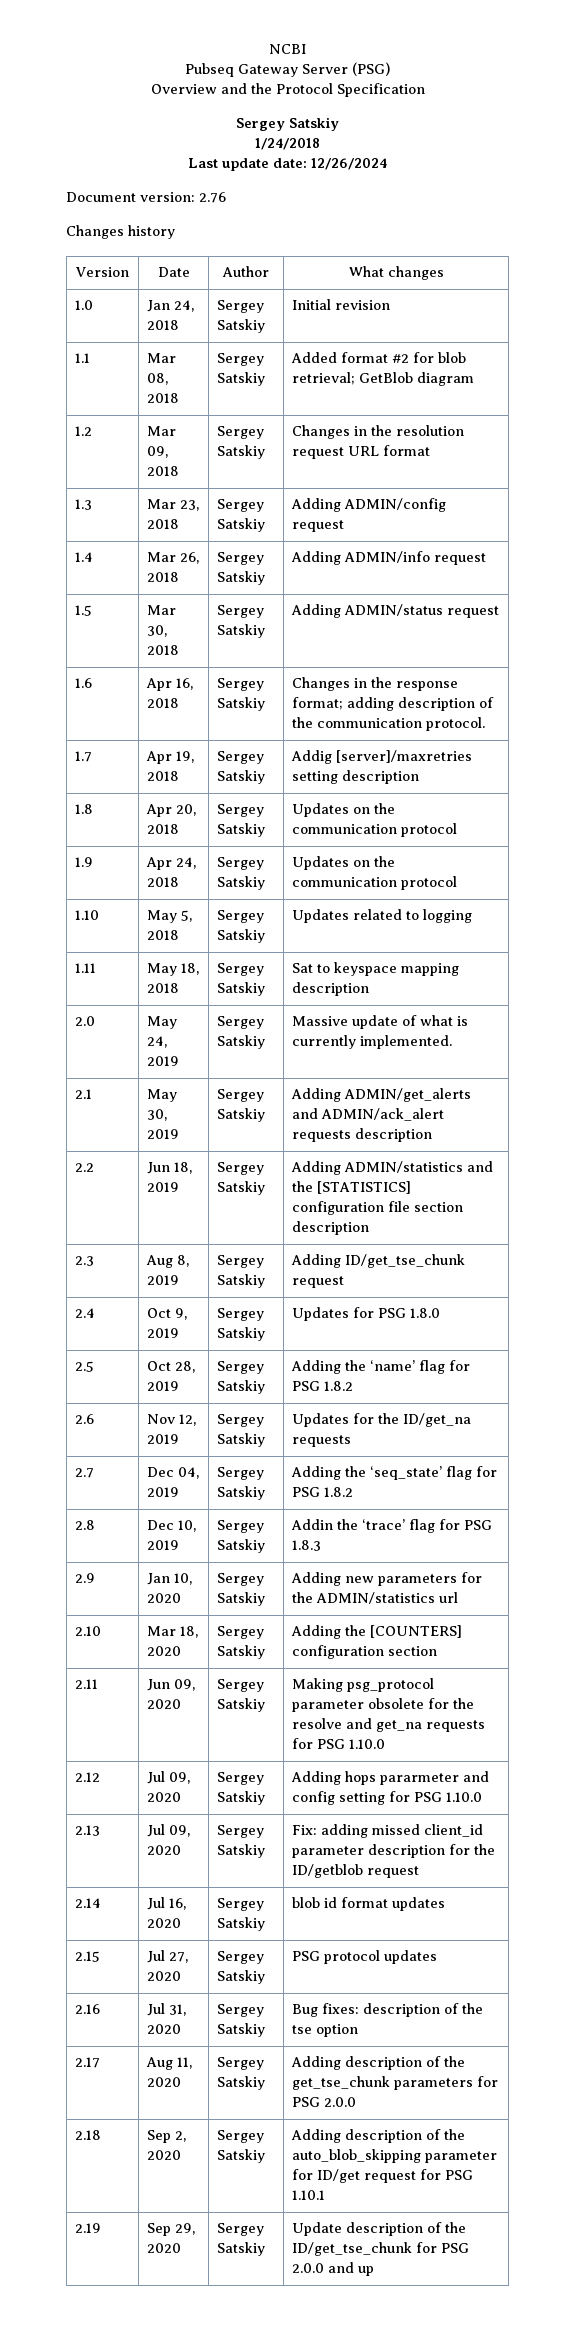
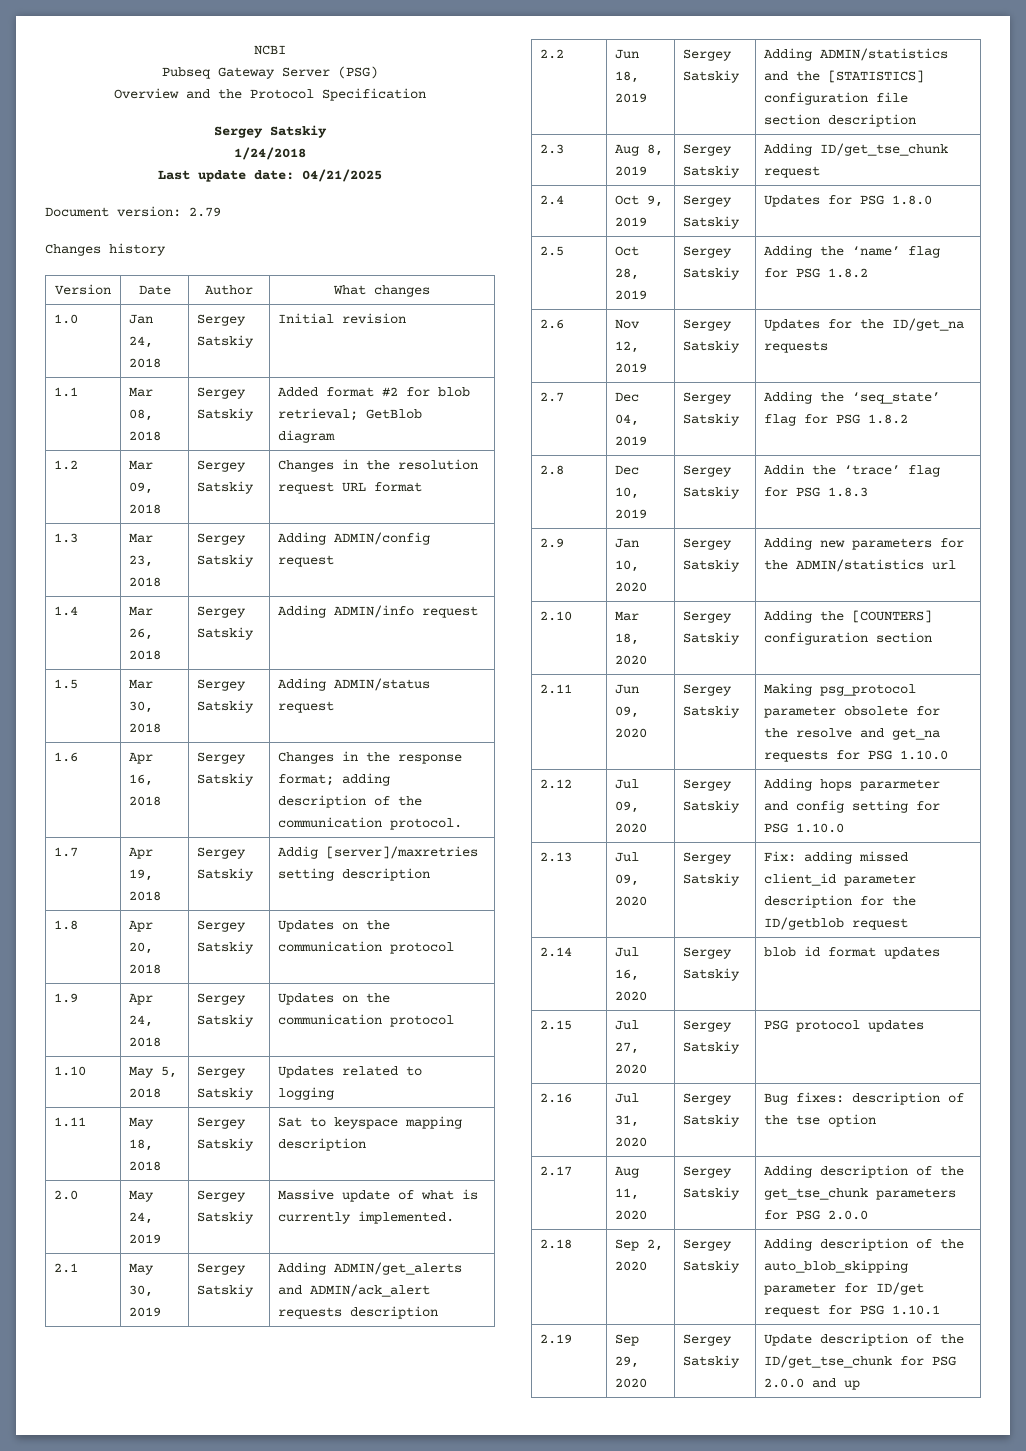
[311,158,387,170] 12/26/2024 -> [302,169,382,182] 04/21/2025
[199,192,226,203] 2.76 -> [189,207,221,217] 2.79

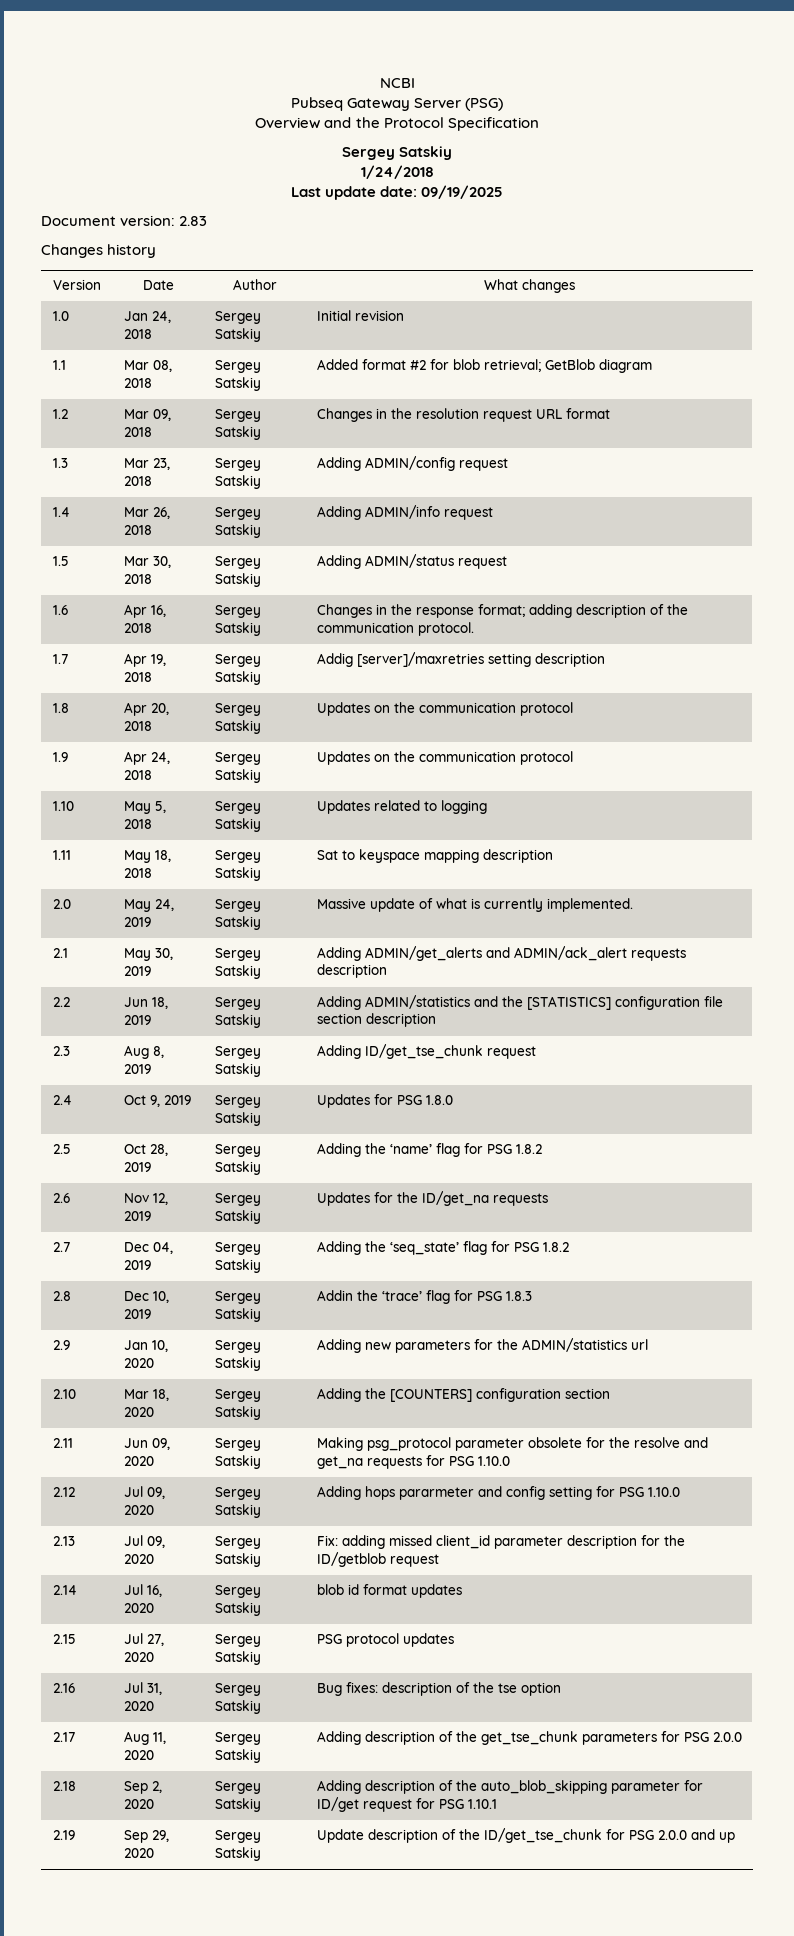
[302,169,382,182] 04/21/2025 -> [421,185,504,199] 09/19/2025
[189,207,221,217] 2.79 -> [179,216,208,226] 2.83

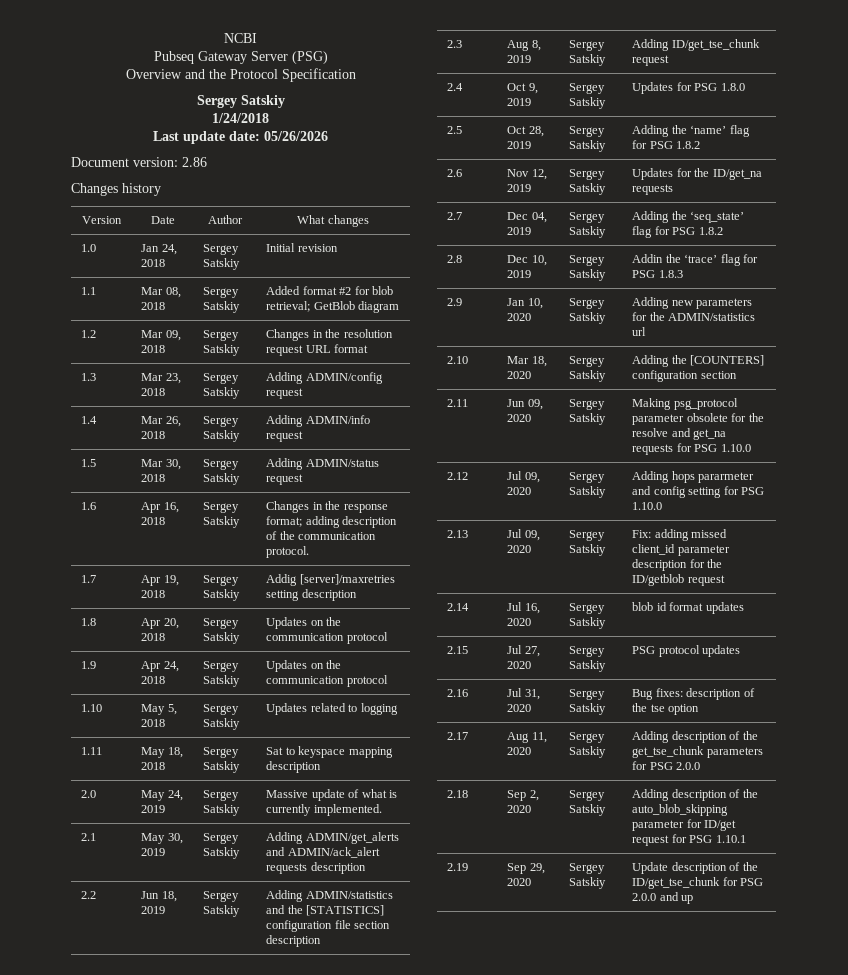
[421,185,504,199] 09/19/2025 -> [264,131,328,141] 05/26/2026
[179,216,208,226] 2.83 -> [182,157,207,167] 2.86

